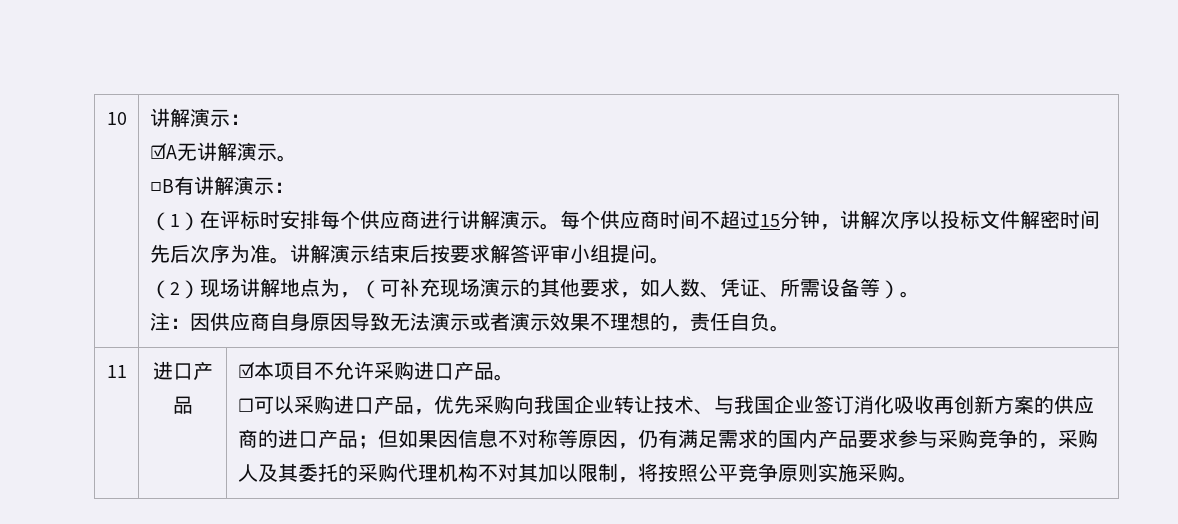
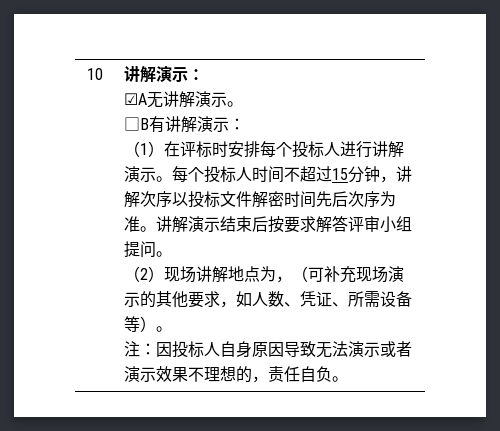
[359,210,420,229] 供应商 -> [291,141,340,158] 投标人
[599,210,660,229] 供应商 -> [203,166,252,183] 投标人
[209,312,270,331] 供应商 -> [171,341,220,358] 投标人
[106,365,127,378] [152,361,213,380] [172,396,193,414] [237,361,514,381] [237,395,1094,415] [237,429,1098,449] [237,463,918,483] // 11 | 进口产品 | ☑本项目不允许采购进口产品。 // ☐可以采购进口产品，优先采购向我国企业转让技术、与我国企业签订消化吸收再创新方案的供应商的进口产品；但如果因信息不对称等原因，仍有满足需求的国内产品要求参与采购竞争的，采购人及其委托的采购代理机构不对其加以限制，将按照公平竞争原则实施采购。 -> (348, 379) none

